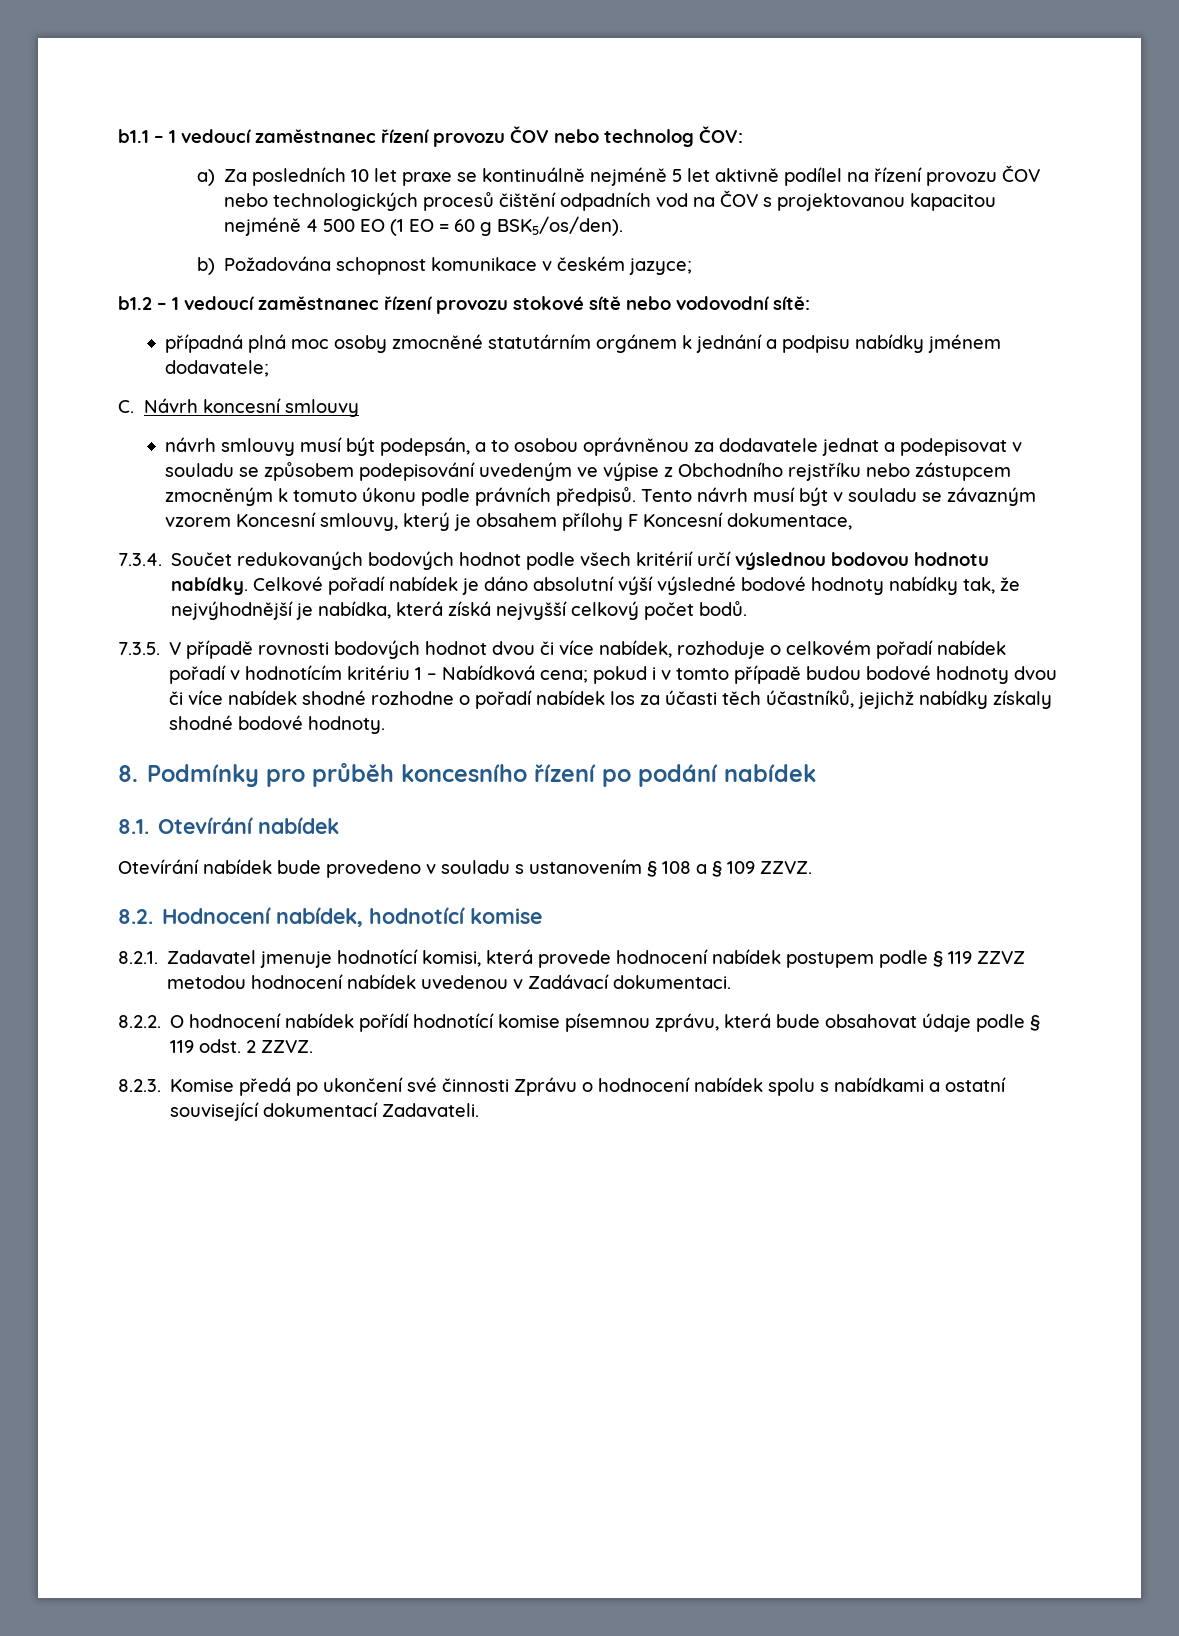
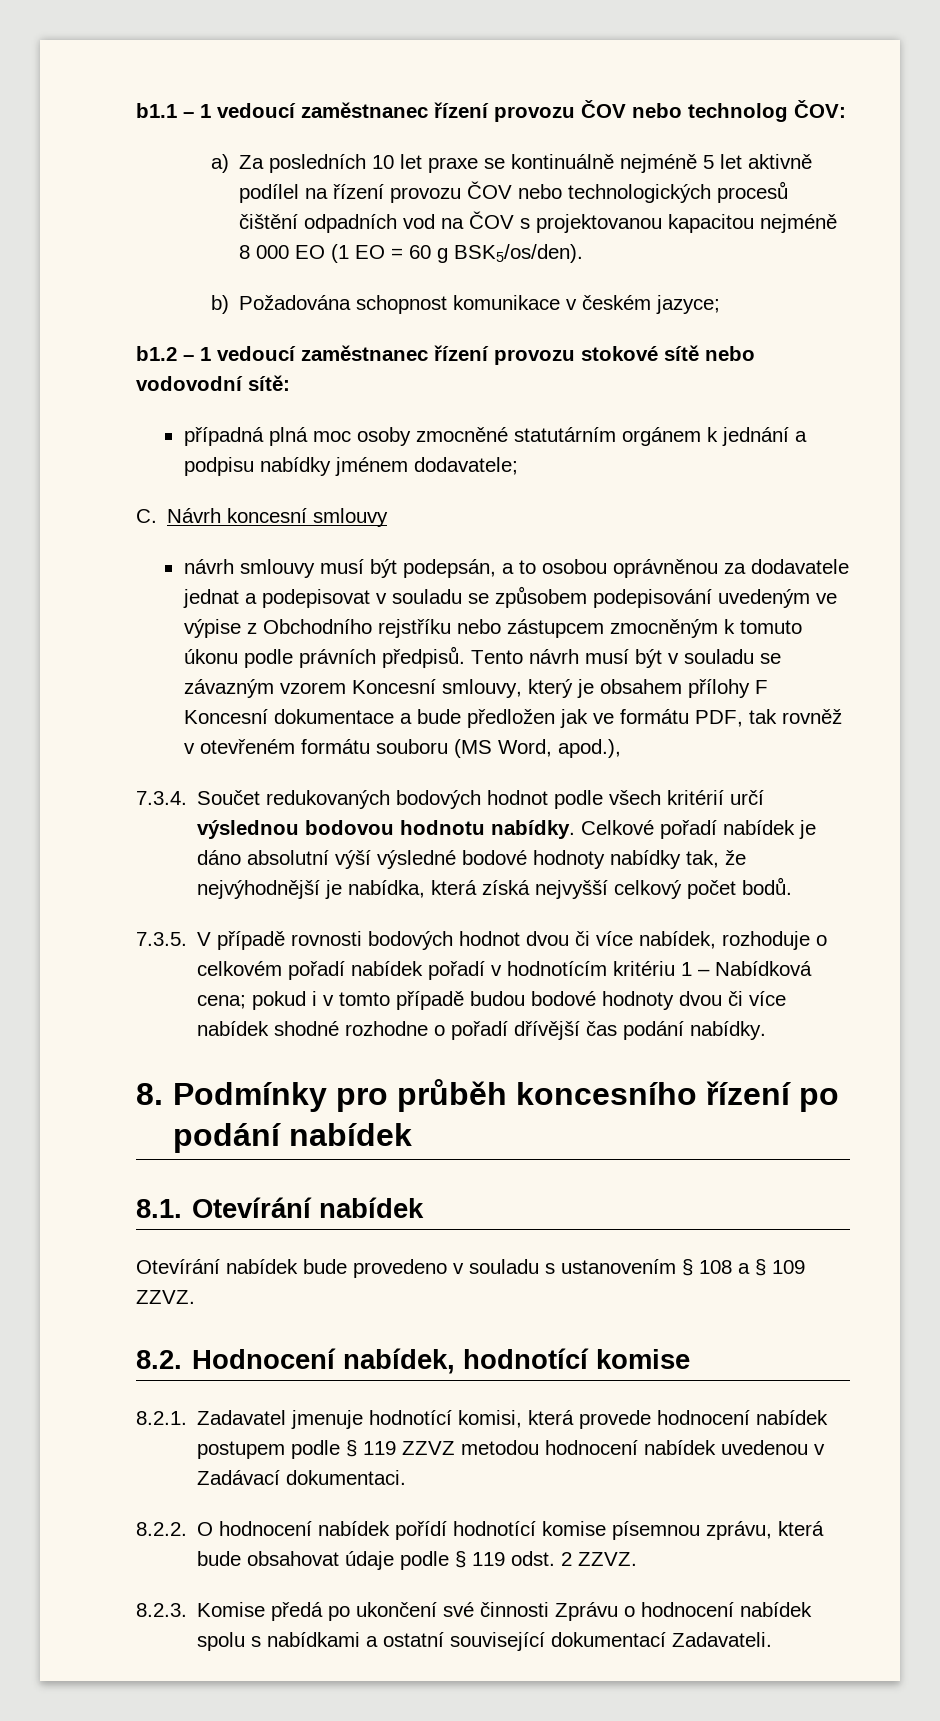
[306,219,356,232] 4 500 -> [239,245,290,259] 8 000
[726,513,852,530] dokumentace, -> [273,709,842,728] [183,739,621,758] dokumentace a bude předložen jak ve formátu PDF, tak rovněž v otevřeném formátu souboru (MS Word, apod.),
[536,690,1053,709] [169,715,386,734] nabídek los za účasti těch účastníků, jejichž nabídky získaly shodné bodové hodnoty. -> [514,1021,767,1040] dřívější čas podání nabídky.

